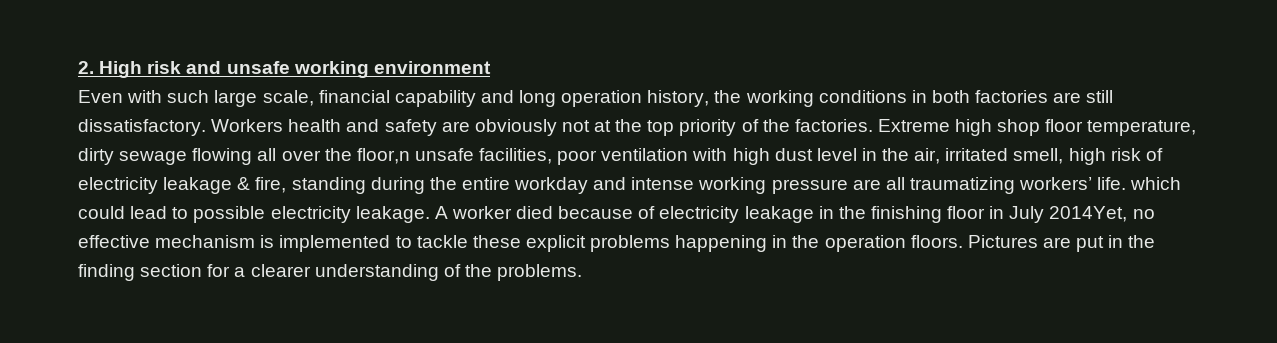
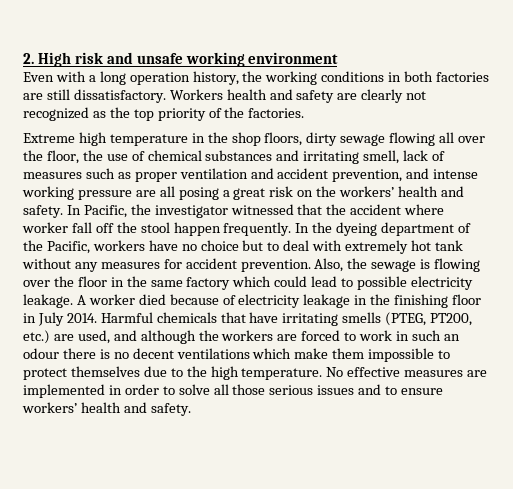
[167,90,514,107] such large scale, financial capability and -> [88,75,96,82] a
[474,119,612,136] obviously not at -> [361,89,427,103] [23,107,106,121] clearly not recognized as
(873, 125) none -> (305, 113) //
[997,119,1197,136] shop floor temperature, -> [109,132,303,146] temperature in the shop floors,
[356,148,1163,165] [78,177,589,194] floor,n unsafe facilities, poor ventilation with high dust level in the air, irritated smell, high risk of electricity leakage & fire, standing during the entire workday -> [46,150,446,164] [23,168,403,182] floor, the use of chemical substances and irritating smell, lack of measures such as proper ventilation and accident prevention,
[909,177,1127,194] traumatizing workers’ life. -> [178,186,464,200] [23,204,445,218] [22,222,472,236] [23,240,463,254] [22,258,481,272] [23,276,231,290] posing a great risk on the workers’ health and safety. In Pacific, the investigator witnessed that the accident where worker fall off the stool happen frequently. In the dyeing department of the Pacific, workers have no choice but to deal with extremely hot tank without any measures for accident prevention. Also, the sewage is flowing over the floor in the same factory
[1049,206,1155,222] [78,235,1156,252] [78,264,583,281] 2014Yet, no effective mechanism is implemented to tackle these explicit problems happening in the operation floors. Pictures are put in the finding section for a clearer understanding of the problems. -> [66,312,473,326] [23,330,460,344] [23,348,451,362] [23,366,488,380] [23,384,444,398] [22,402,191,416] 2014. Harmful chemicals that have irritating smells (PTEG, PT200, etc.) are used, and although the workers are forced to work in such an odour there is no decent ventilations which make them impossible to protect themselves due to the high temperature. No effective measures are implemented in order to solve all those serious issues and to ensure workers’ health and safety.

